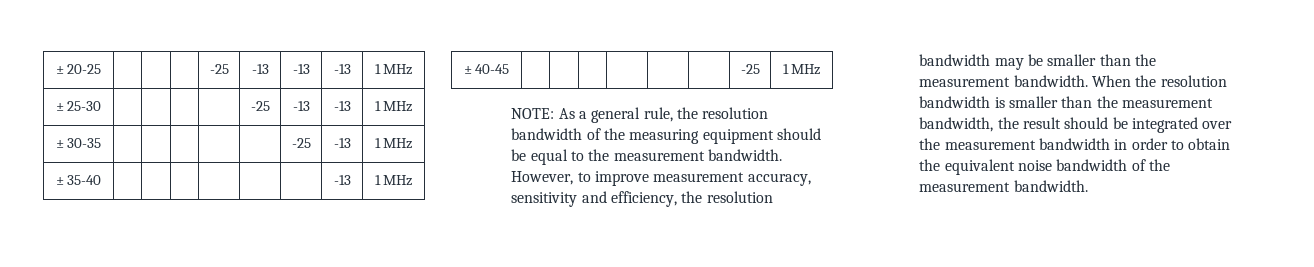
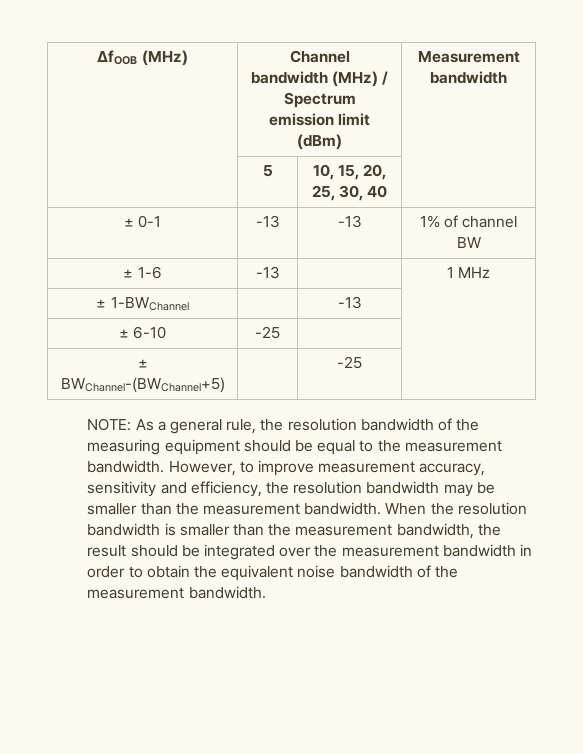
[55,64,102,74] [209,64,229,74] [251,64,269,74] [292,64,310,74] [333,64,351,74] [374,64,413,75] [55,101,102,111] [250,101,270,111] [292,101,310,111] [333,101,351,111] [374,101,413,112] [55,138,102,148] [291,138,311,148] [333,138,351,148] [374,138,413,149] [55,175,102,185] [333,175,351,185] [374,175,413,186] [463,64,510,74] [740,64,760,74] [782,64,821,75] ± 20-25 | | | | -25 | -13 | -13 | -13 | 1 MHz // ± 25-30 | | | | | -25 | -13 | -13 | 1 MHz // ± 30-35 | | | | | | -25 | -13 | 1 MHz // ± 35-40 | | | | | | | -13 | 1 MHz // ± 40-45 | | | | | | | -25 | 1 MHz -> [97,50,188,66] [289,50,350,63] [250,71,389,87] [283,92,356,108] [268,113,371,126] [297,134,342,150] [417,51,520,63] [430,71,507,84] [262,165,273,177] [312,164,387,180] [311,185,388,201] [123,215,162,228] [255,215,280,228] [337,215,362,228] [419,215,518,228] [456,237,481,248] [123,266,162,279] [255,266,280,279] [446,267,491,278] [96,297,189,311] [337,296,362,309] [118,326,167,339] [255,326,280,339] [137,359,148,368] [60,377,225,393] [337,356,362,369] ΔfOOB (MHz) | Channel bandwidth (MHz) / Spectrum emission limit (dBm) | Measurement bandwidth // | 5 | 10, 15, 20, 25, 30, 40 | // ± 0-1 | -13 | -13 | 1% of channel BW // ± 1-6 | -13 | | 1 MHz // ± 1-BWChannel | | -13 | // ± 6-10 | -25 | | // ± BWChannel-(BWChannel+5) | | -25 |

